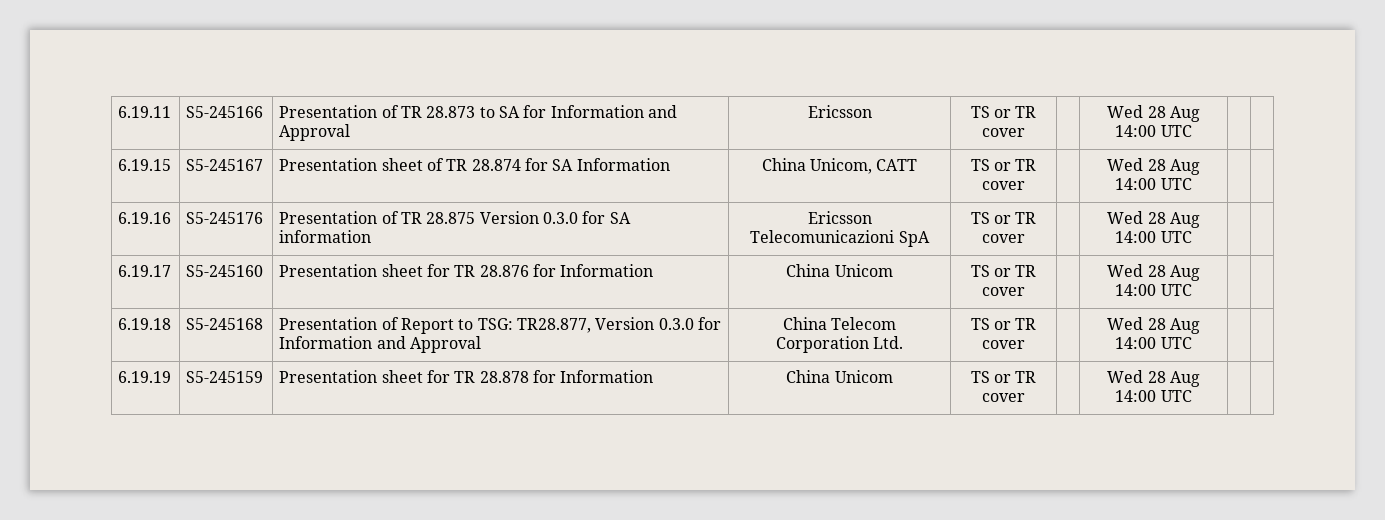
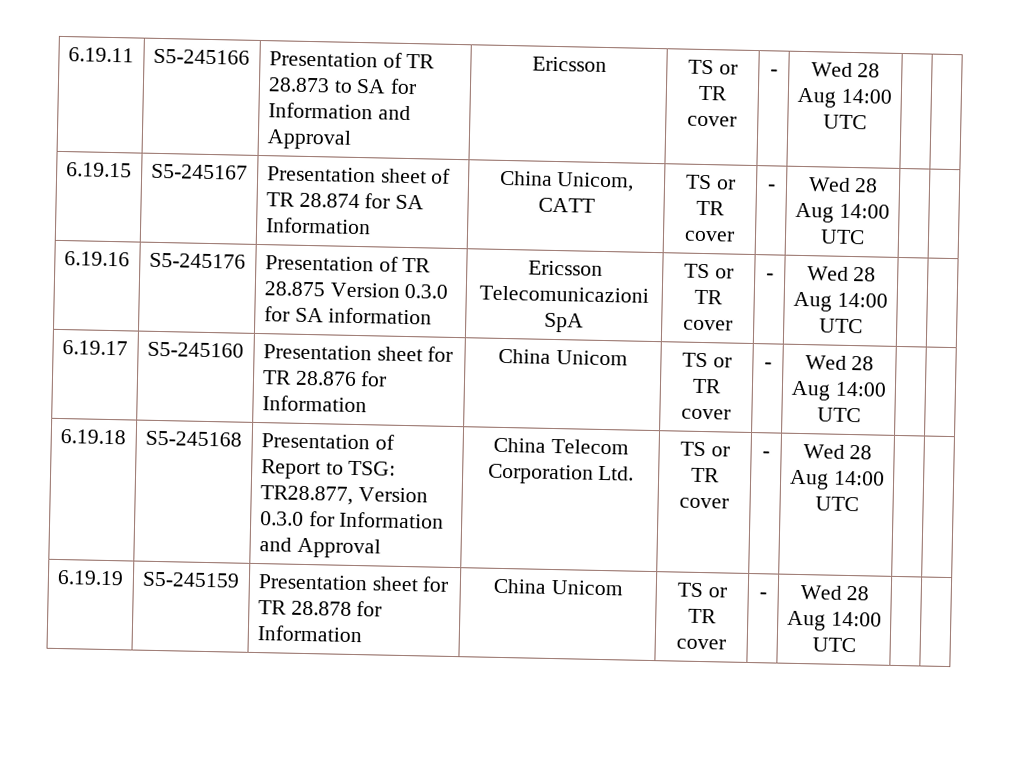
(1025, 132) none -> [770,69,778,76] -
(1025, 185) none -> [767,184,776,191] -
(1025, 238) none -> [766,273,774,280] -
(1025, 291) none -> [764,362,772,369] -
(1025, 344) none -> [762,451,770,458] -
(1025, 397) none -> [759,592,767,599] -

